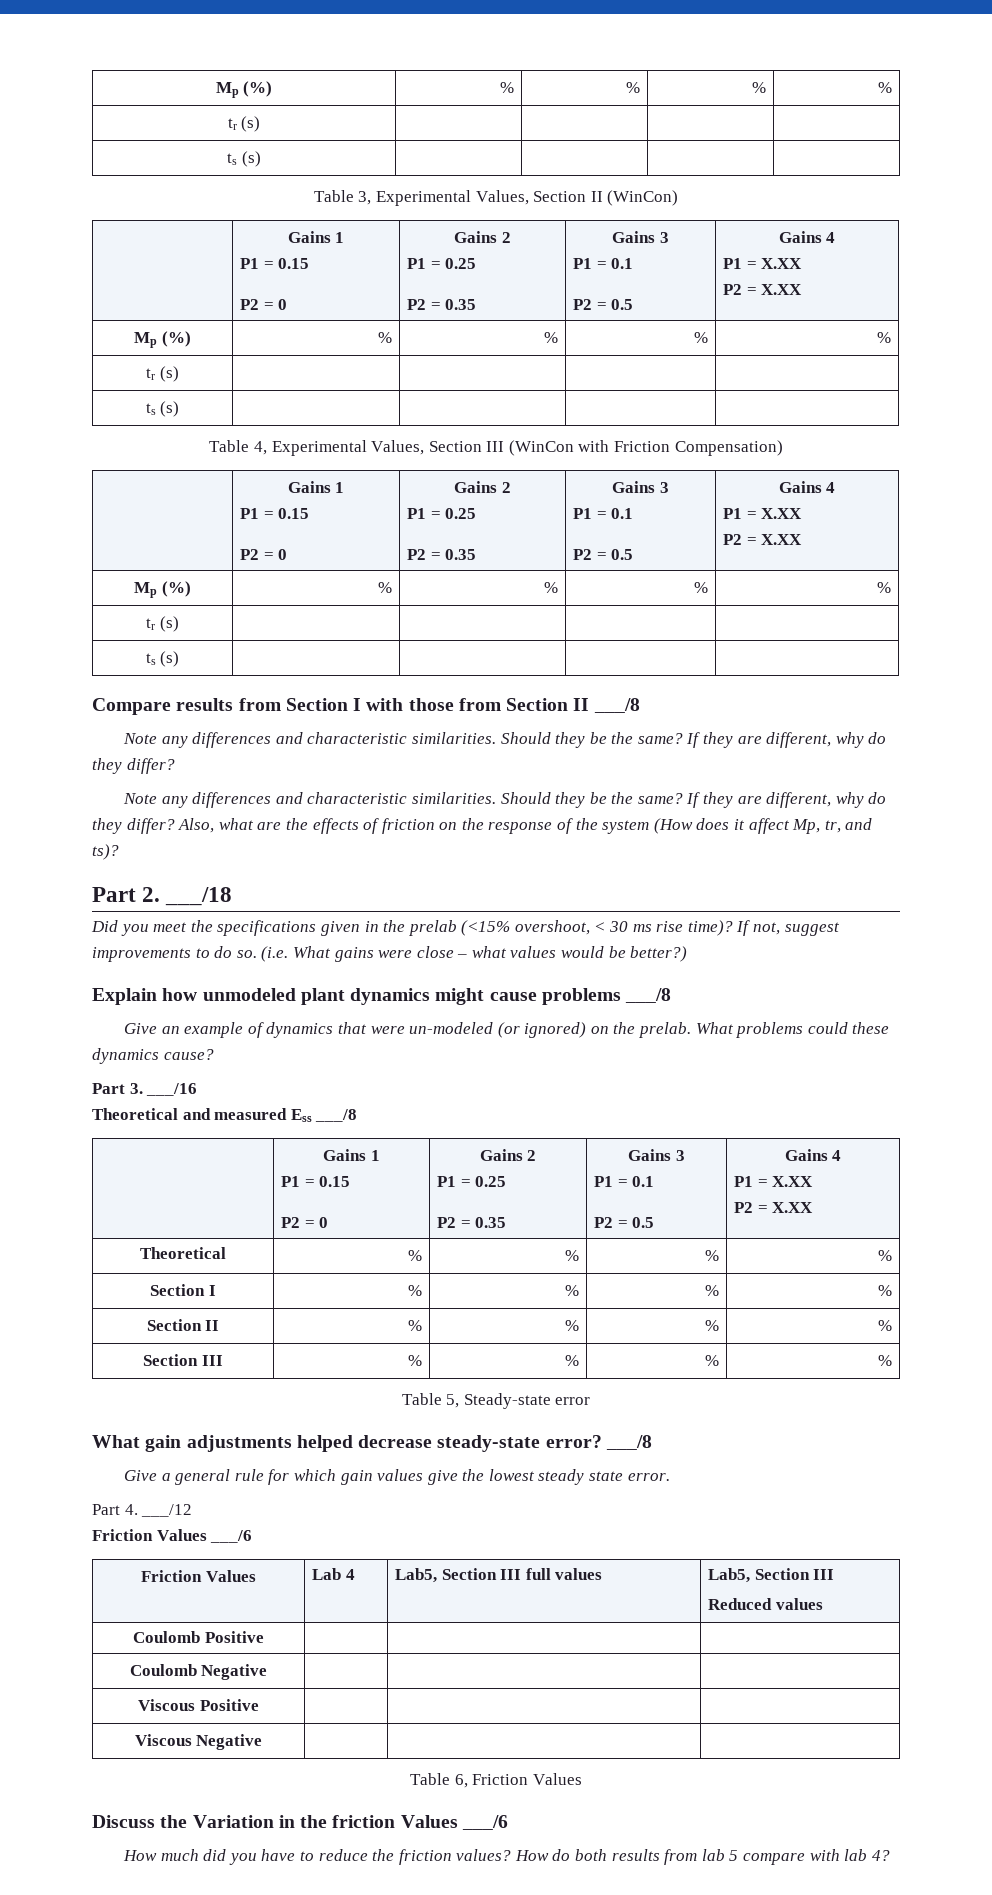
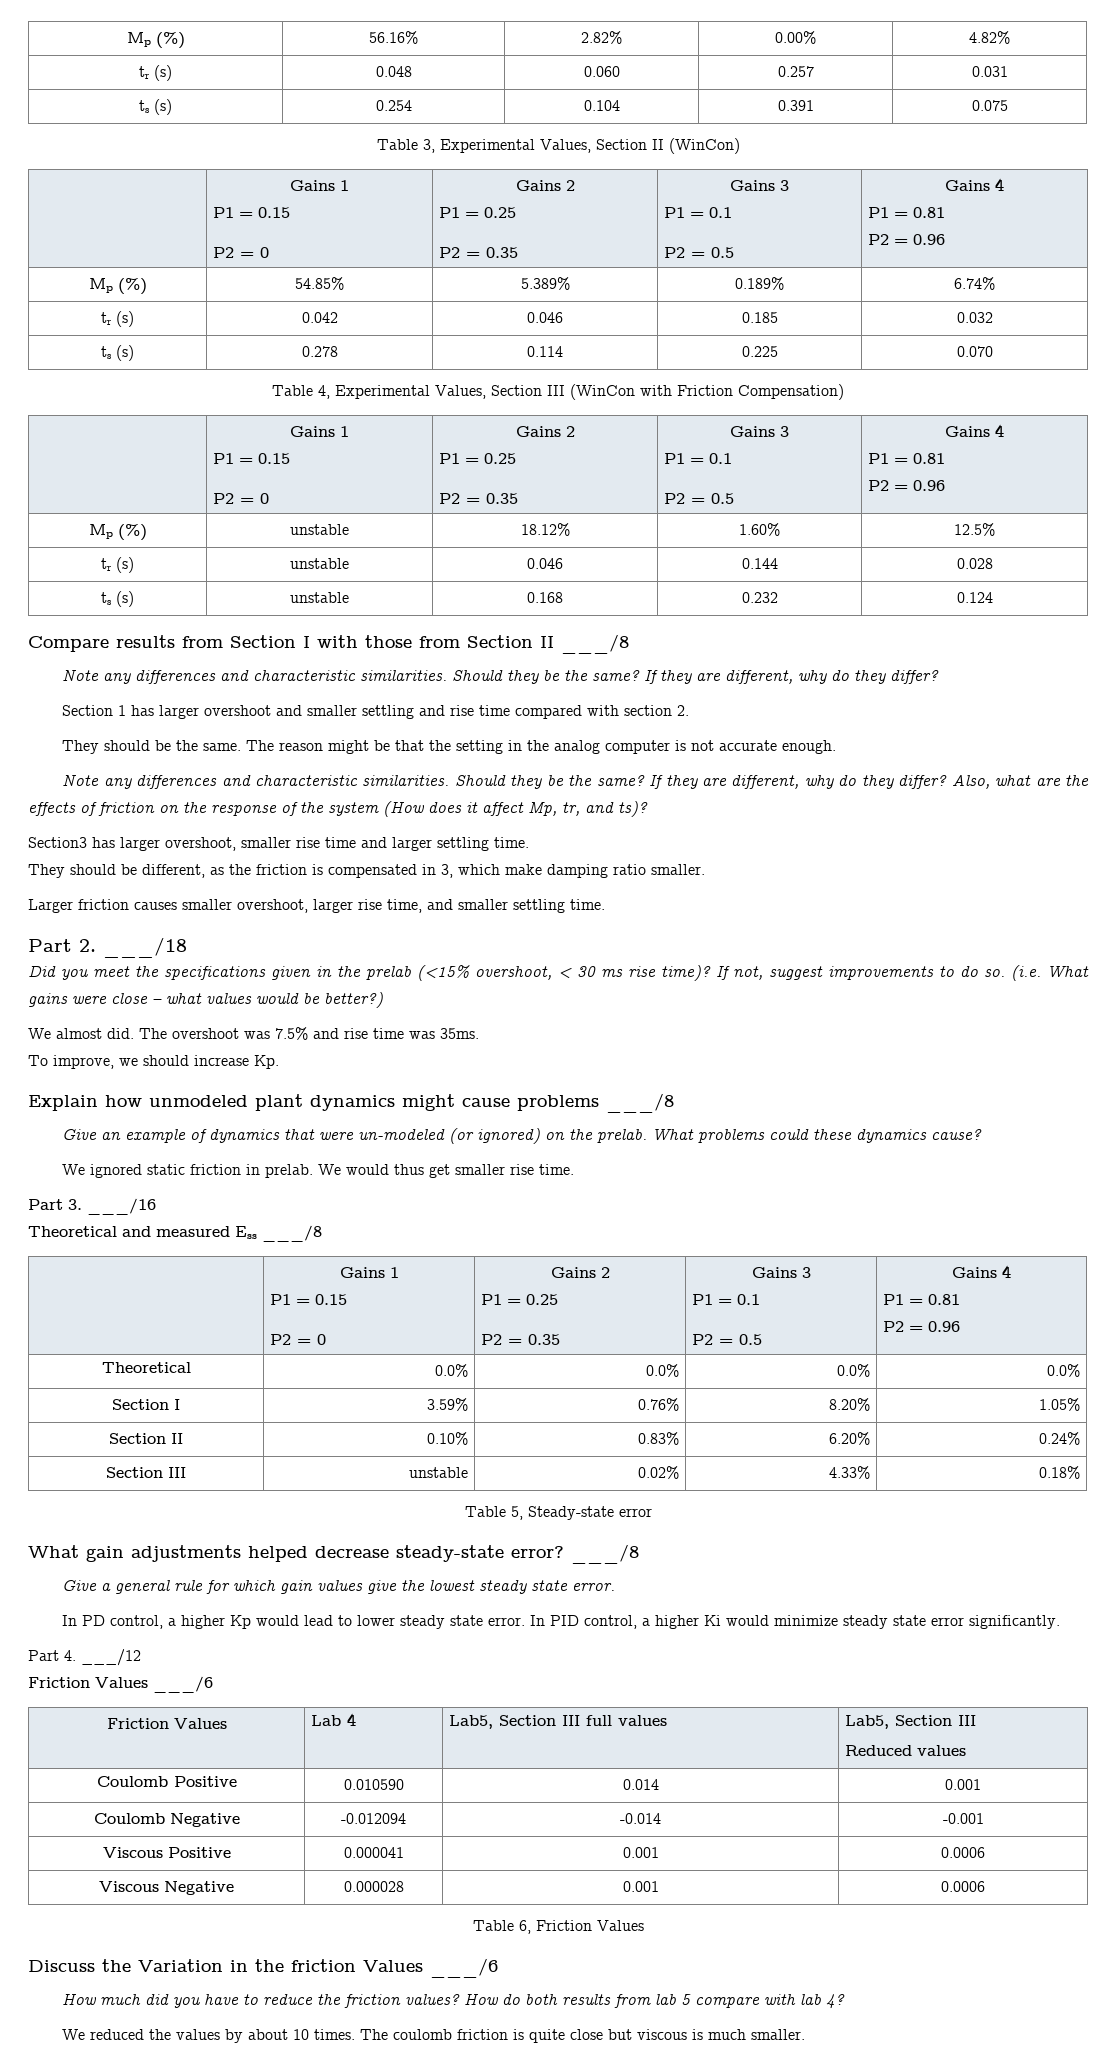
[215,81,273,98] [499,82,514,93] [625,82,640,93] [751,82,766,93] [877,82,892,93] [227,116,261,132] [227,151,261,167] Mp (%) | % | % | % | % // tr (s) | | | | // ts (s) | | | | -> [126,32,185,49] [369,31,418,44] [581,31,622,44] [775,31,816,44] [969,31,1010,44] [139,65,172,81] [375,66,412,77] [583,66,620,77] [777,66,814,77] [971,66,1008,77] [139,99,172,115] [375,100,412,111] [583,100,620,111] [777,100,814,111] [971,100,1008,111] Mp (%) | 56.16% | 2.82% | 0.00% | 4.82% // tr (s) | 0.048 | 0.060 | 0.257 | 0.031 // ts (s) | 0.254 | 0.104 | 0.391 | 0.075
[761,258,803,269] [723,284,803,295] [134,331,191,348] [377,332,392,343] [543,332,558,343] [693,332,708,343] [876,332,891,343] [146,366,179,382] [145,401,180,417] X.XX // P2 = X.XX // Mp (%) | % | % | % | % // tr (s) | | | | // ts (s) | | | | -> [913,207,946,218] [868,234,946,245] [88,278,147,295] [295,277,344,290] [520,277,570,290] [735,277,784,290] [954,277,995,290] [101,311,134,327] [301,312,338,323] [527,312,563,323] [741,312,778,323] [956,312,993,323] [101,345,134,361] [301,346,338,357] [527,346,563,357] [741,346,778,357] [956,346,993,357] 0.81 // P2 = 0.96 // Mp (%) | 54.85% | 5.389% | 0.189% | 6.74% // tr (s) | 0.042 | 0.046 | 0.185 | 0.032 // ts (s) | 0.278 | 0.114 | 0.225 | 0.070
[761,508,803,519] [723,534,803,545] [134,581,191,598] [377,582,392,593] [543,582,558,593] [693,582,708,593] [876,582,891,593] [146,616,179,632] [145,651,180,667] X.XX // P2 = X.XX // Mp (%) | % | % | % | % // tr (s) | | | | // ts (s) | | | | -> [913,453,946,464] [868,480,946,491] [88,524,147,541] [290,524,349,535] [520,523,570,536] [739,523,780,536] [954,523,995,536] [101,557,134,573] [290,558,349,569] [527,558,563,569] [741,558,778,569] [956,558,993,569] [101,591,134,607] [290,592,349,603] [527,592,563,603] [741,592,778,603] [956,592,993,603] 0.81 // P2 = 0.96 // Mp (%) | unstable | 18.12% | 1.60% | 12.5% // tr (s) | unstable | 0.046 | 0.144 | 0.028 // ts (s) | unstable | 0.168 | 0.232 | 0.124
(175, 766) none -> [62,705,690,719] [62,740,837,754] // Section 1 has larger overshoot and smaller settling and rise time compared with section 2. // They should be the same. The reason might be that the setting in the analog computer is not accurate enough.
(119, 852) none -> [28,837,529,851] [28,864,705,878] [28,899,605,913] // Section3 has larger overshoot, smaller rise time and larger settling time. // They should be different, as the friction is compensated in 3, which make damping ratio smaller. // Larger friction causes smaller overshoot, larger rise time, and smaller settling time.
(688, 954) none -> [28,1027,479,1040] [28,1055,279,1069] // We almost did. The overshoot was 7.5% and rise time was 35ms. // To improve, we should increase Kp.
(214, 1054) none -> [62,1164,575,1178] // We ignored static friction in prelab. We would thus get smaller rise time.
[772,1176,814,1187] [734,1202,814,1213] X.XX // P2 = X.XX -> [928,1294,961,1305] [883,1321,961,1332] 0.81 // P2 = 0.96
[407,1250,422,1261] [564,1250,579,1261] [704,1250,719,1261] [877,1250,892,1261] [150,1284,216,1296] [407,1285,422,1296] [564,1285,579,1296] [704,1285,719,1296] [877,1285,892,1296] [146,1319,220,1331] [407,1320,422,1331] [564,1320,579,1331] [704,1320,719,1331] [877,1320,892,1331] [143,1354,223,1366] [407,1355,422,1366] [564,1355,579,1366] [704,1355,719,1366] [877,1355,892,1366] % | % | % | % // Section I | % | % | % | % // Section II | % | % | % | % // Section III | % | % | % | % -> [434,1364,468,1377] [645,1364,679,1377] [836,1364,870,1377] [1046,1364,1080,1377] [112,1399,180,1410] [426,1398,468,1411] [637,1398,679,1411] [828,1398,870,1411] [1038,1398,1080,1411] [109,1433,183,1444] [426,1432,468,1445] [637,1432,679,1445] [828,1432,870,1445] [1038,1432,1080,1445] [106,1467,186,1478] [408,1467,468,1478] [637,1466,679,1479] [828,1466,870,1479] [1038,1466,1080,1479] 0.0% | 0.0% | 0.0% | 0.0% // Section I | 3.59% | 0.76% | 8.20% | 1.05% // Section II | 0.10% | 0.83% | 6.20% | 0.24% // Section III | unstable | 0.02% | 4.33% | 0.18%
(670, 1477) none -> [62,1615,1061,1629] // In PD control, a higher Kp would lead to lower steady state error. In PID control, a higher Ki would minimize steady state error significantly.
(264, 1637) | | -> [343,1779,404,1790] [622,1779,659,1790] [945,1779,981,1790] 0.010590 | 0.014 | 0.001
(268, 1672) | | -> [341,1813,406,1824] [620,1813,661,1824] [942,1813,984,1824] -0.012094 | -0.014 | -0.001
(259, 1705) | | -> [343,1847,404,1858] [622,1847,659,1858] [941,1847,985,1858] 0.000041 | 0.001 | 0.0006
(263, 1742) | | -> [343,1881,404,1892] [622,1881,659,1892] [941,1881,985,1892] 0.000028 | 0.001 | 0.0006
(890, 1855) none -> [62,2029,806,2043] // We reduced the values by about 10 times. The coulomb friction is quite close but viscous is much smaller.

